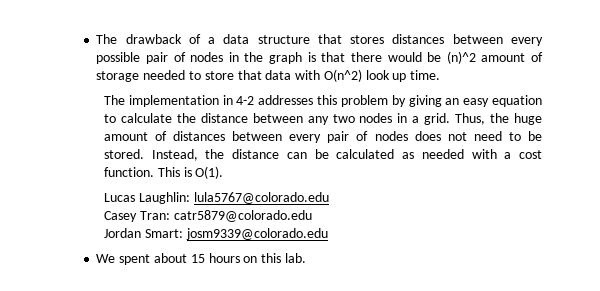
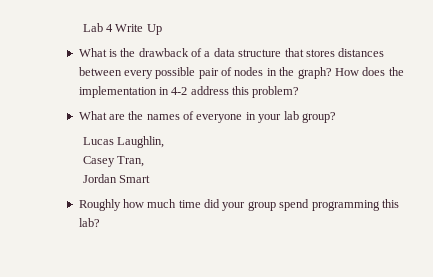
[96,34,118,44] The -> [82,23,162,35] [78,48,136,57] Lab 4 Write Up // What is the
[269,51,543,64] [96,69,441,82] [103,95,542,107] [103,113,542,125] [103,131,543,143] [103,149,542,161] [103,166,224,179] graph is that there would be (n)^2 amount of storage needed to store that data with O(n^2) look up time. // The implementation in 4-2 addresses this problem by giving an easy equation to calculate the distance between any two nodes in a grid. Thus, the huge amount of distances between every pair of nodes does not need to be stored. Instead, the distance can be calculated as needed with a cost function. This is O(1). -> [297,67,404,79] [78,86,300,98] [78,111,336,123] graph? How does the implementation in 4-2 address this problem? // What are the names of everyone in your lab group?
[138,192,329,204] Laughlin: lula5767@colorado.edu -> [117,136,165,148] Laughlin,
[139,210,312,222] Tran: catr5879@colorado.edu -> [117,156,145,167] Tran,
[144,228,328,240] [96,253,306,265] Smart: josm9339@colorado.edu // We spent about 15 hours on this lab. -> [119,175,151,183] [78,199,399,211] [78,218,100,227] Smart // Roughly how much time did your group spend programming this lab?

